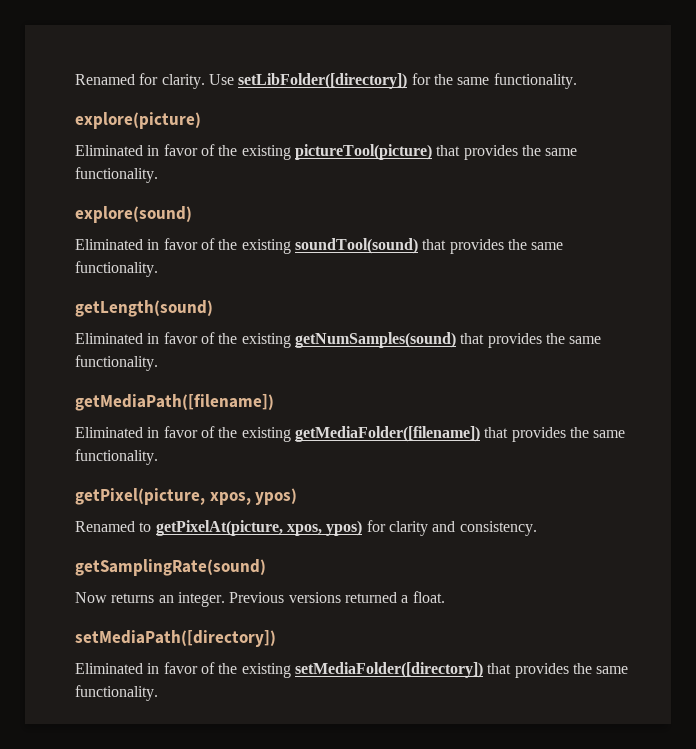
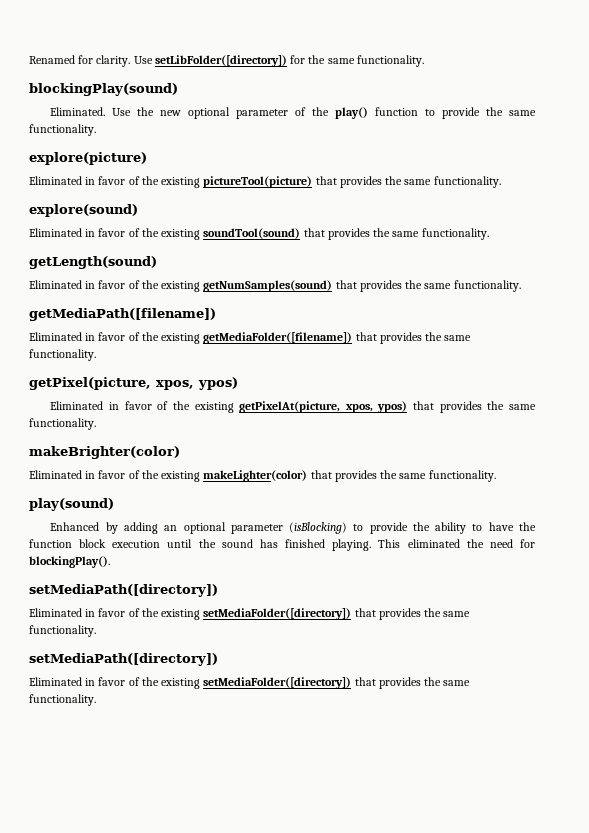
(577, 81) none -> [29,83,178,96] [50,107,536,119] [29,124,96,136] // blockingPlay(sound) // Eliminated. Use the new optional parameter of the play() function to provide the same functionality.
[75,520,537,536] [75,559,266,576] [75,591,445,607] Renamed to getPixelAt(picture, xpos, ypos) for clarity and consistency. // getSamplingRate(sound) // Now returns an integer. Previous versions returned a float. -> [50,401,536,413] [29,418,96,430] [29,446,180,459] [29,470,496,482] [29,498,114,511] [50,522,536,534] [29,539,535,551] [29,556,110,568] Eliminated in favor of the existing getPixelAt(picture, xpos, ypos) that provides the same functionality. // makeBrighter(color) // Eliminated in favor of the existing makeLighter(color) that provides the same functionality. // play(sound) // Enhanced by adding an optional parameter (isBlocking) to provide the ability to have the function block execution until the sound has finished playing. This eliminated the need for blockingPlay().
(158, 693) none -> [29,653,218,666] [29,677,471,689] [29,694,96,706] // setMediaPath([directory]) // Eliminated in favor of the existing setMediaFolder([directory]) that provides the same functionality.

